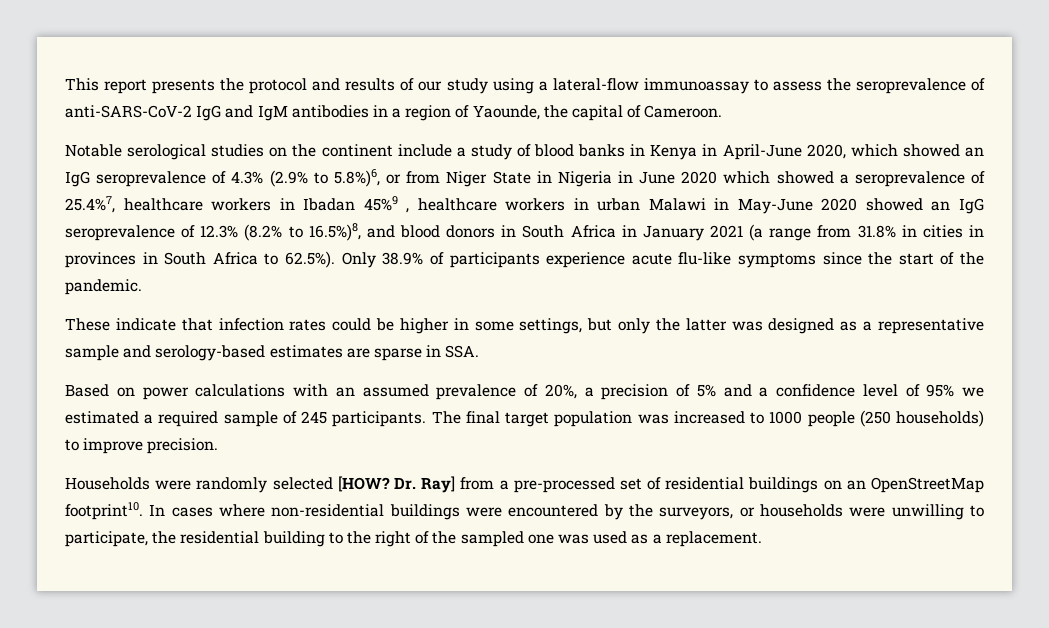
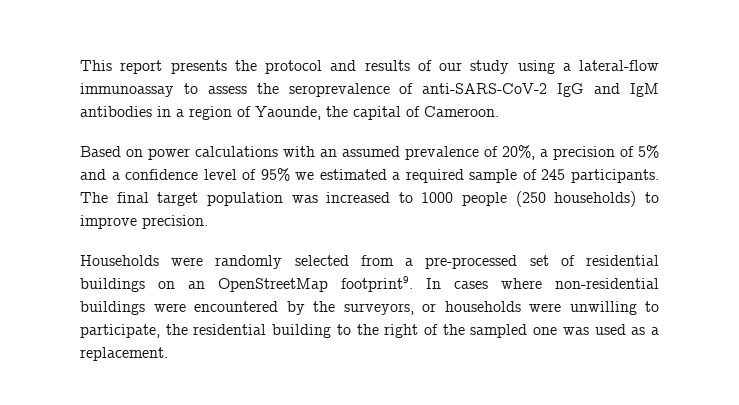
[65,144,984,160] [65,169,985,187] [65,196,984,214] [65,223,984,241] [65,251,984,268] [65,279,142,295] [65,318,985,334] [65,345,480,361] // Notable serological studies on the continent include a study of blood banks in Kenya in April-June 2020, which showed an IgG seroprevalence of 4.3% (2.9% to 5.8%)6, or from Niger State in Nigeria in June 2020 which showed a seroprevalence of 25.4%7, healthcare workers in Ibadan 45%9 , healthcare workers in urban Malawi in May-June 2020 showed an IgG seroprevalence of 12.3% (8.2% to 16.5%)8, and blood donors in South Africa in January 2021 (a range from 31.8% in cities in provinces in South Africa to 62.5%). Only 38.9% of participants experience acute flu-like symptoms since the start of the pandemic. // These indicate that infection rates could be higher in some settings, but only the latter was designed as a representative sample and serology-based estimates are sparse in SSA. -> (499, 111) none
[337,476,456,493] [HOW? Dr. Ray] -> (349, 260) none
[65,502,143,520] footprint10. -> [341,276,413,292] footprint9.

